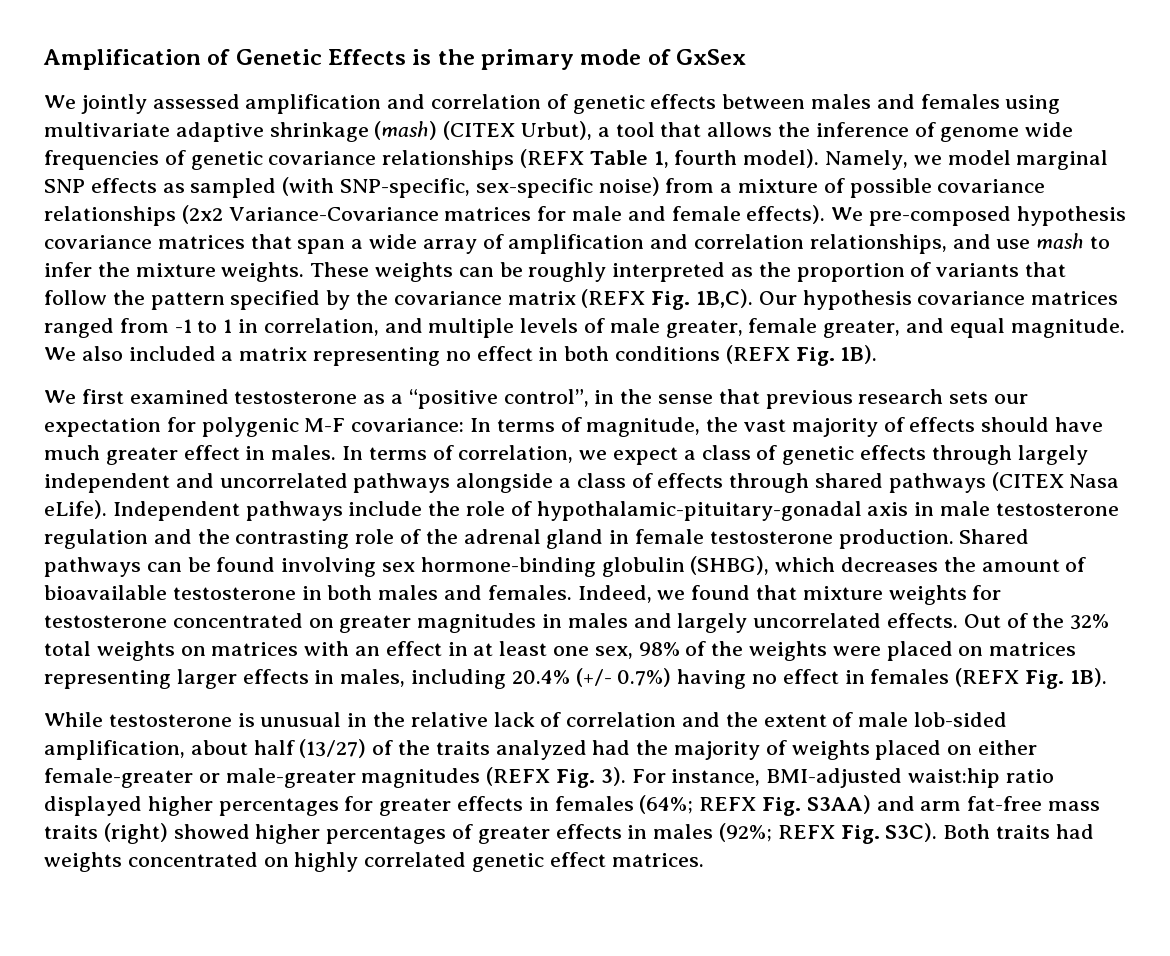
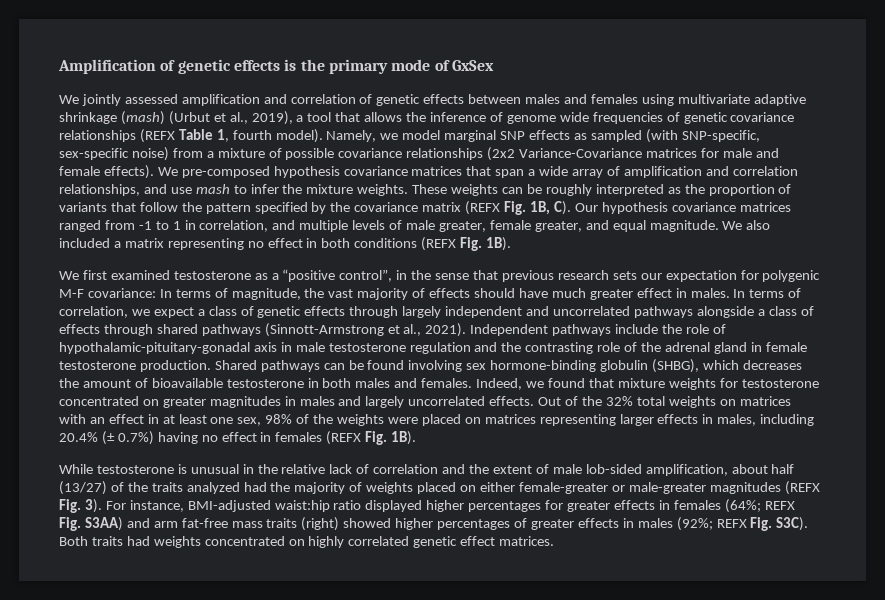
[235,49,407,65] Genetic Effects -> [177,59,280,74] genetic effects
[443,121,593,140] (CITEX Urbut), -> [168,111,293,125] (Urbut et al., 2019),
[696,289,754,308] 1B,C). -> [529,201,571,215] 1B, C).
[991,472,1120,491] [44,500,107,519] (CITEX Nasa eLife). -> [264,323,467,337] (Sinnott-Armstrong et al., 2021).
[575,668,612,687] (+/- -> [101,431,115,445] (±

